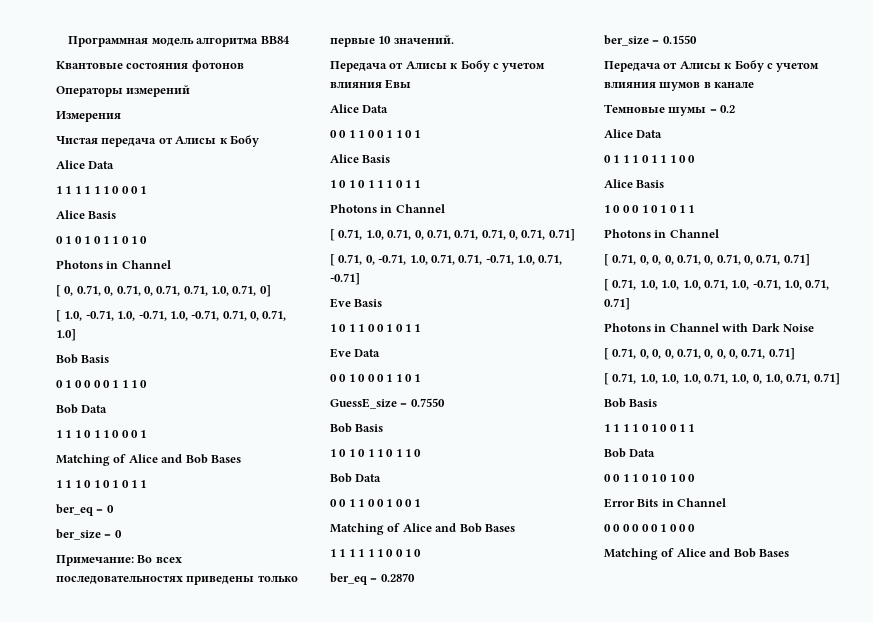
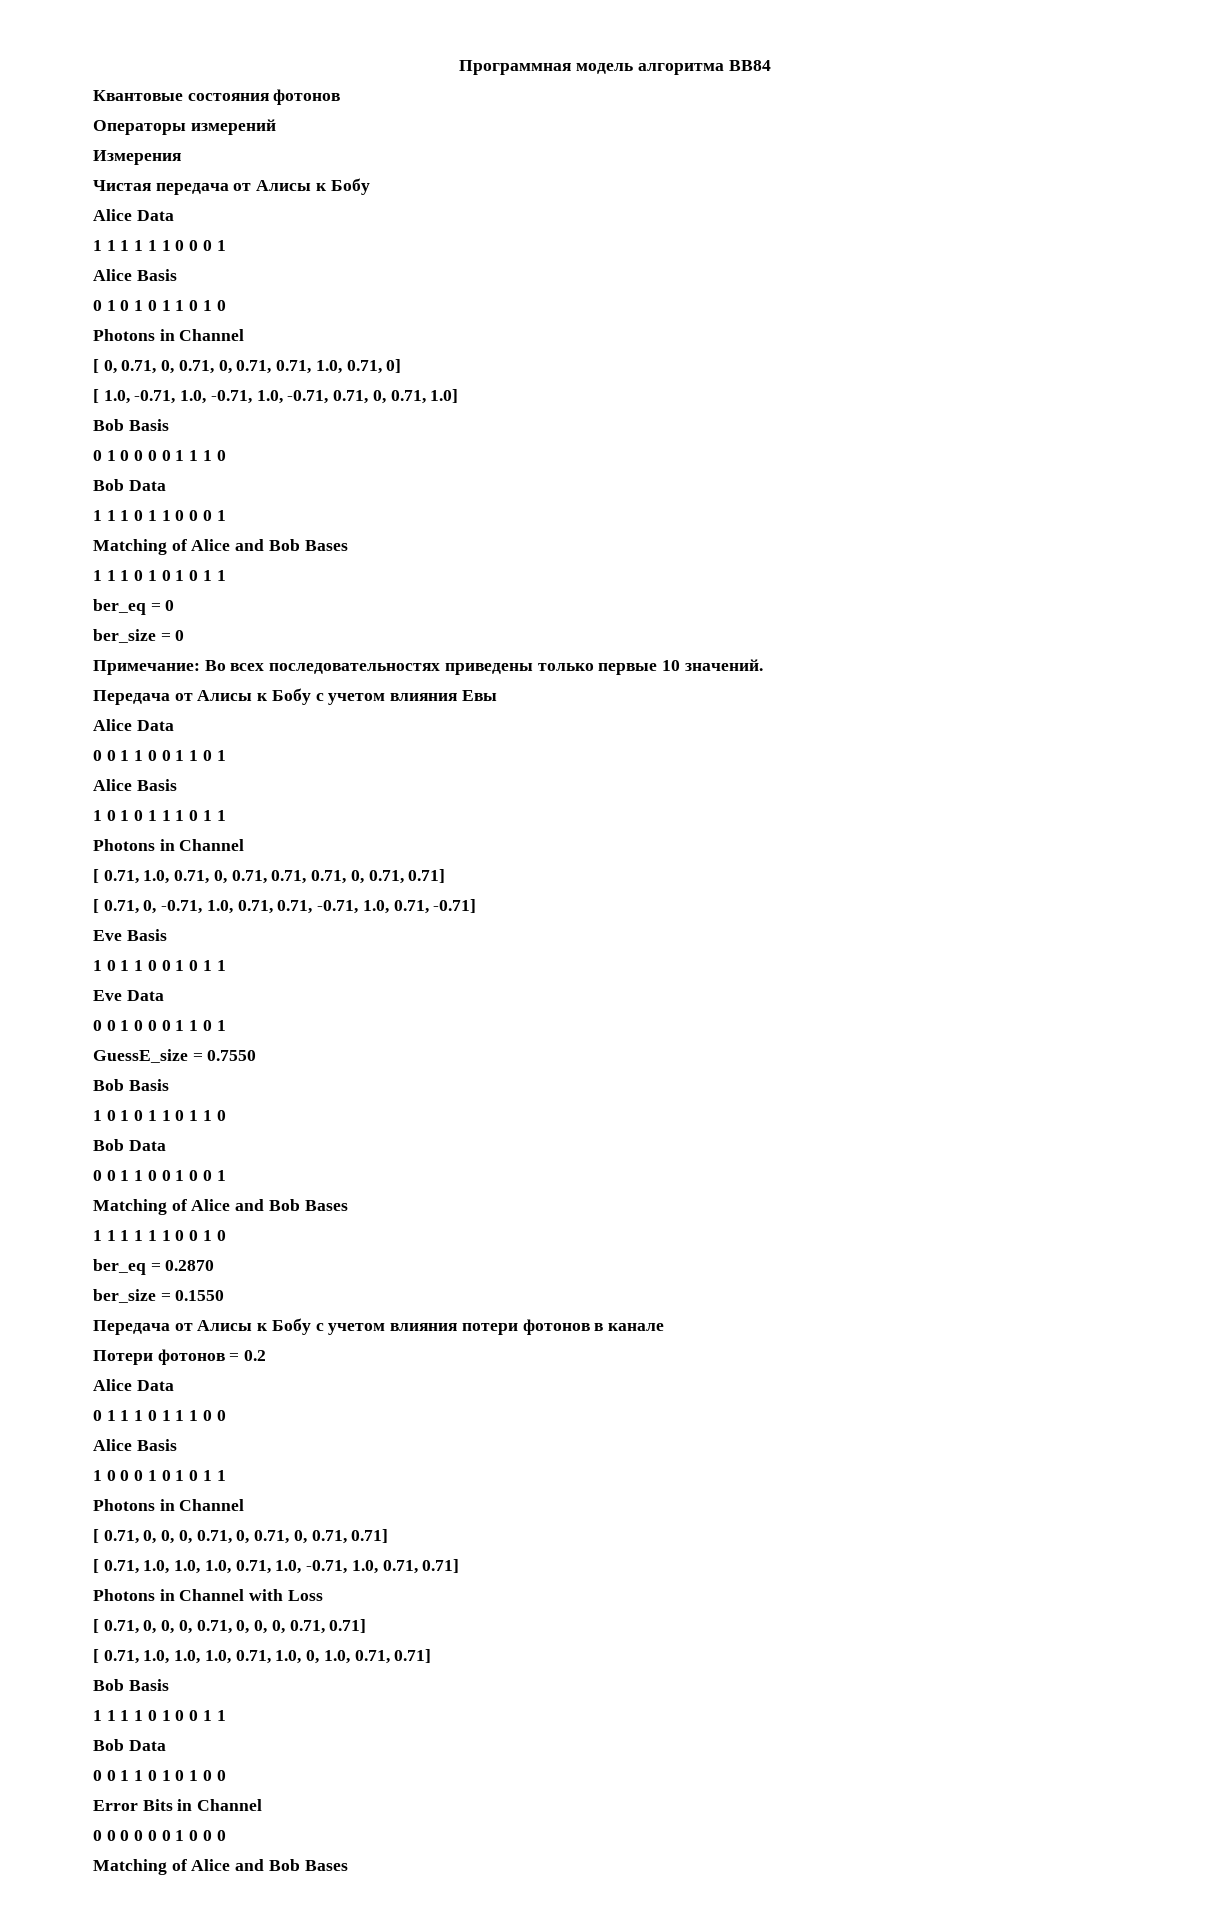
[659,82,701,91] шумов -> [461,1319,590,1335] потери фотонов
[604,104,707,116] Темновые шумы -> [93,1349,225,1365] Потери фотонов
[751,323,814,332] Dark Noise -> [287,1590,323,1601] Loss

